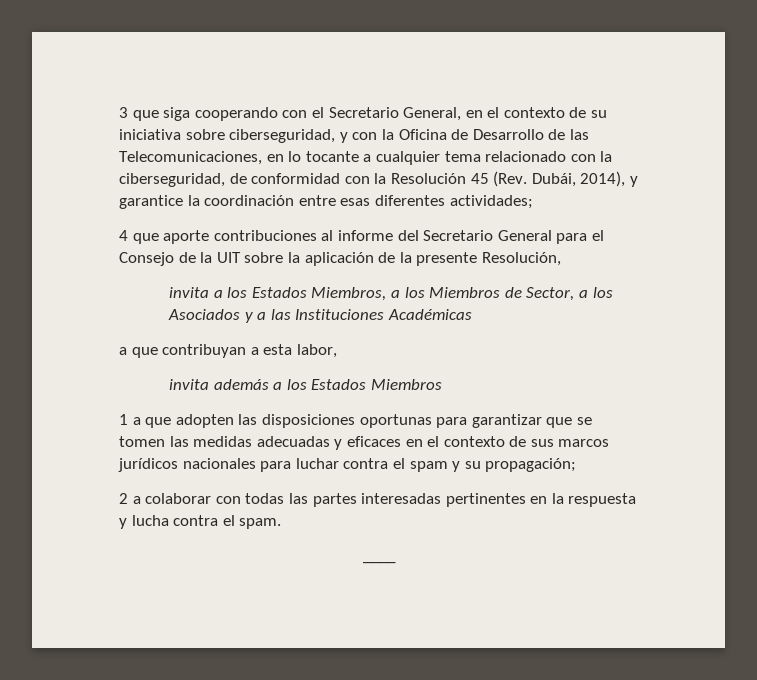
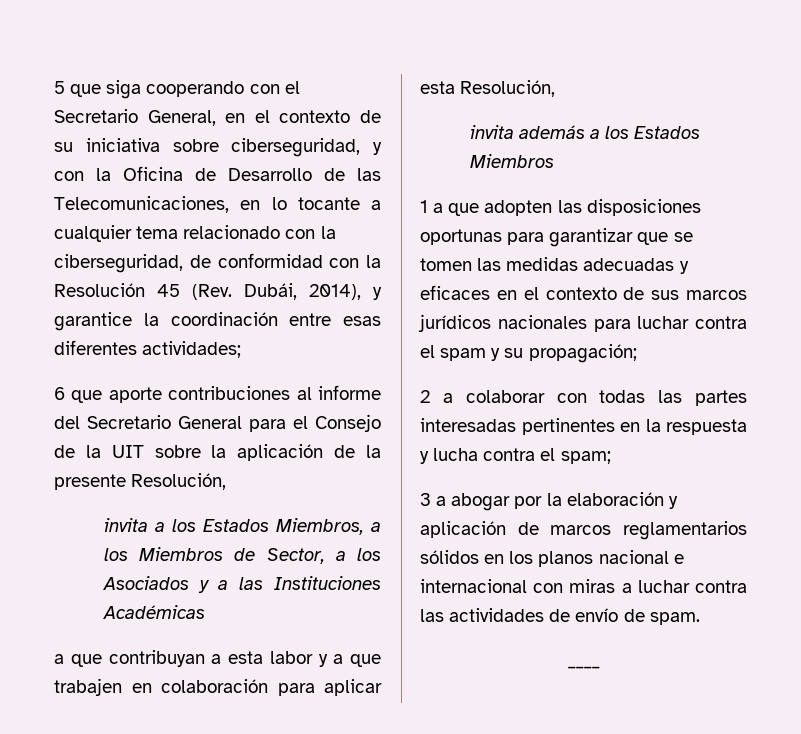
[119,107,128,118] 3 -> [54,81,65,94] 5
[119,230,128,241] 4 -> [54,387,65,400] 6
[296,344,337,358] labor, -> [269,651,381,667] [54,678,382,696] [420,80,556,97] labor y a que trabajen en colaboración para aplicar esta Resolución,
(235, 520) none -> [560,451,611,464] [420,492,678,511] [420,521,747,540] [420,550,684,567] [420,579,747,593] [420,608,645,622] spam; // 3 a abogar por la elaboración y aplicación de marcos reglamentarios sólidos en los planos nacional e internacional con miras a luchar contra las actividades de envío de

